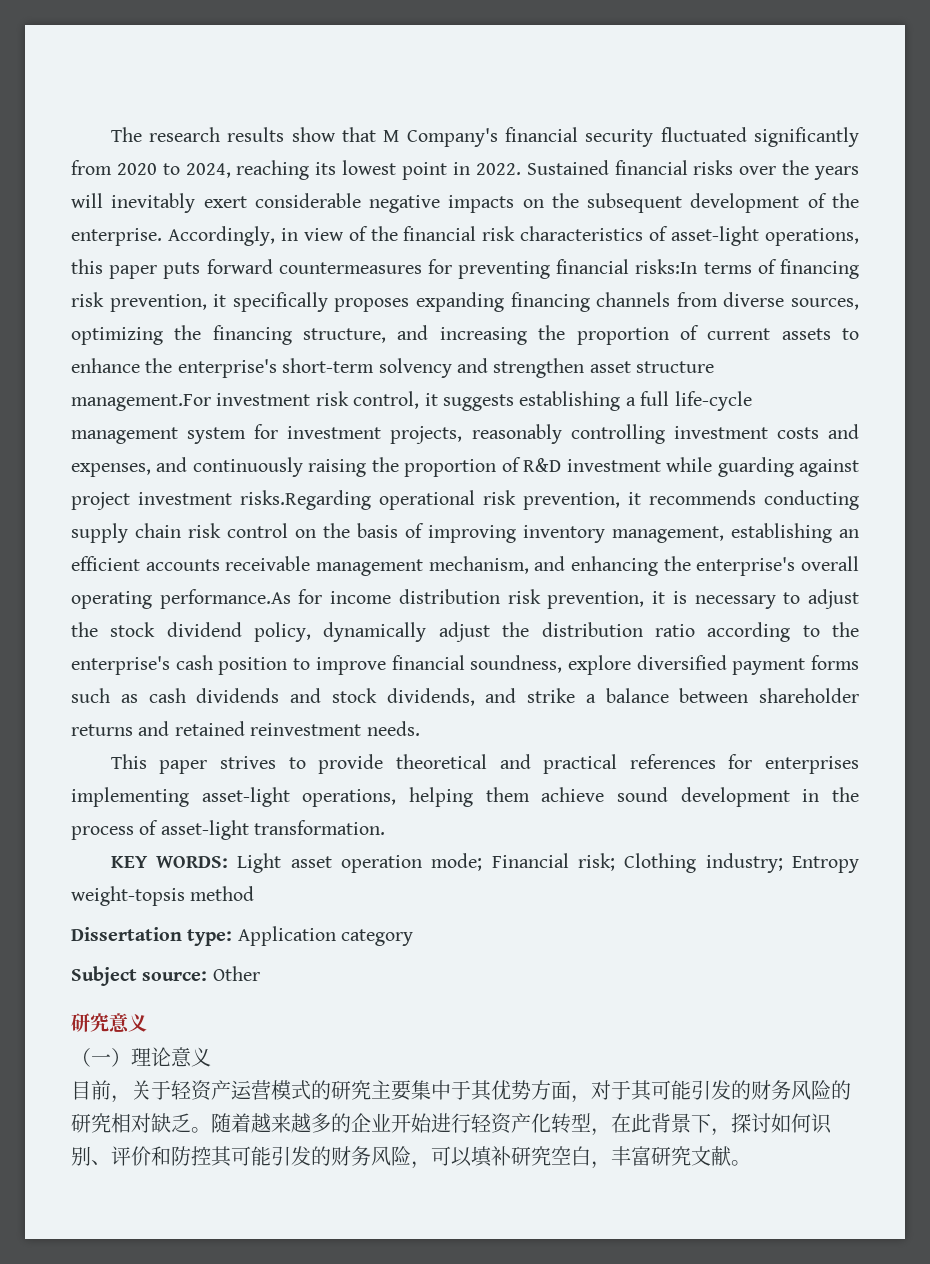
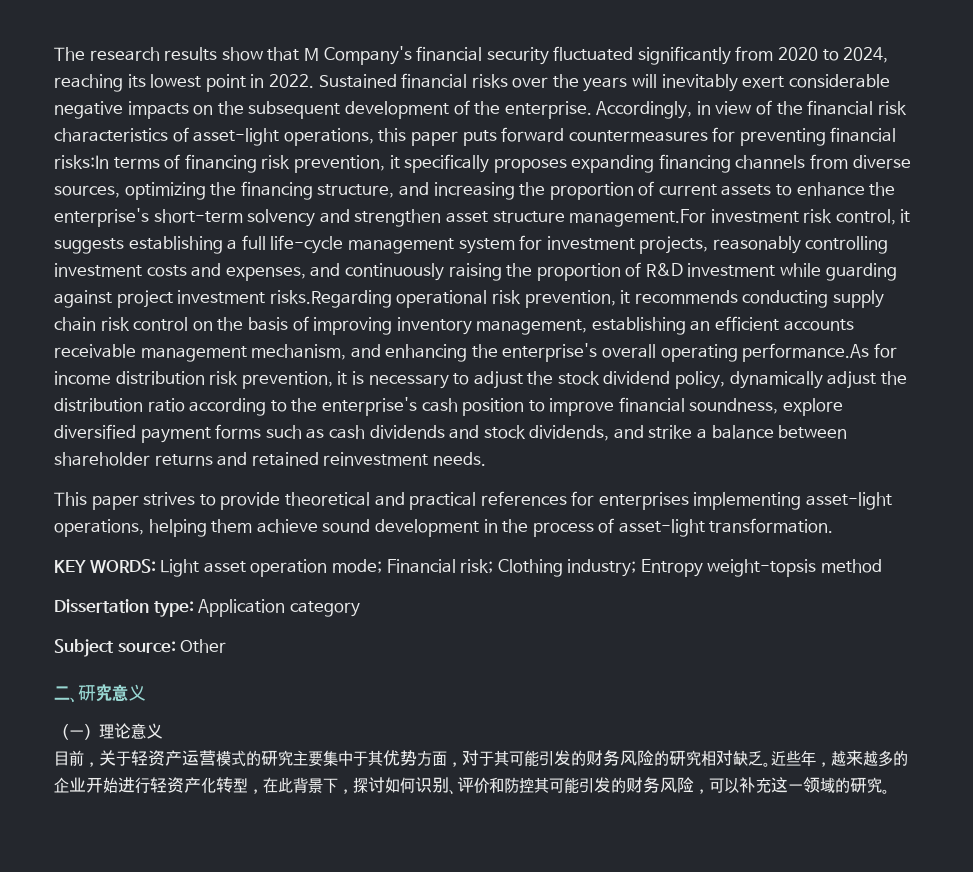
(260, 973) none -> [54,686,78,703] 二、
[211,1113,251,1133] 随着 -> [771,750,831,767] 近些年，
[471,1146,731,1169] 填补研究空白，丰富研究文献 -> [739,777,882,793] 补充这一领域的研究

